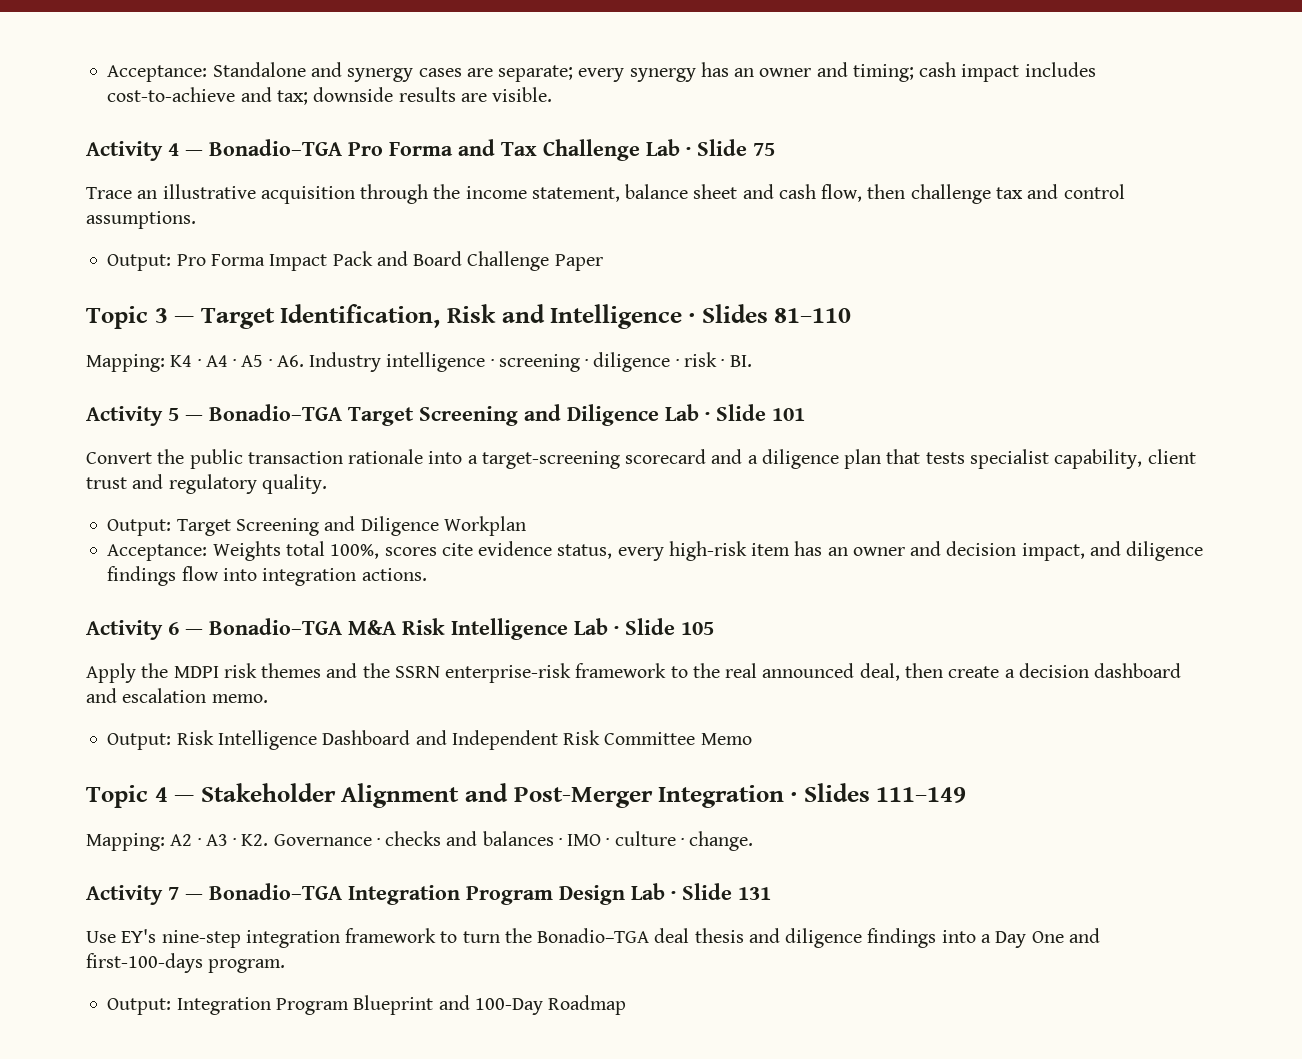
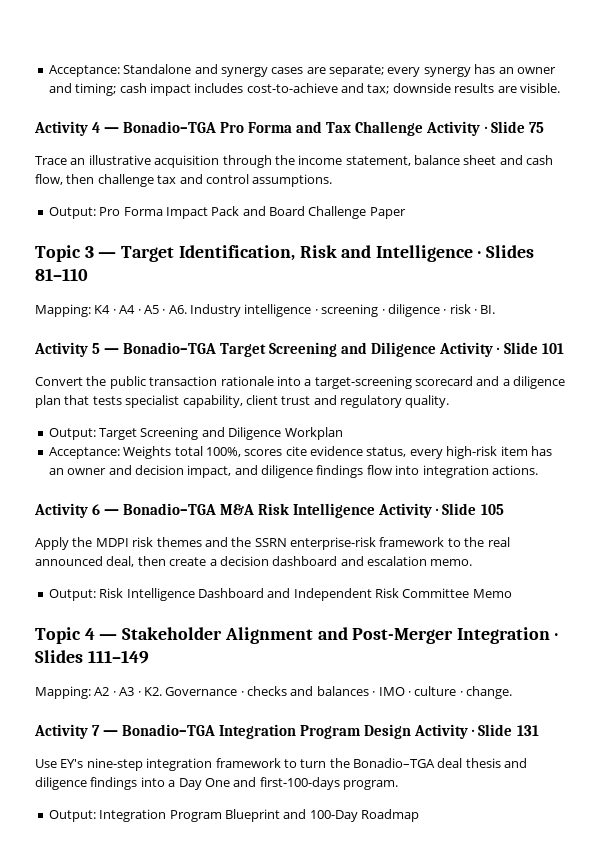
[646,139,680,156] Lab -> [426,121,481,136] Activity
[665,404,699,421] Lab -> [439,342,494,357] Activity
[574,618,608,635] Lab -> [378,503,433,518] Activity
[631,883,665,900] Lab -> [414,724,469,739] Activity

